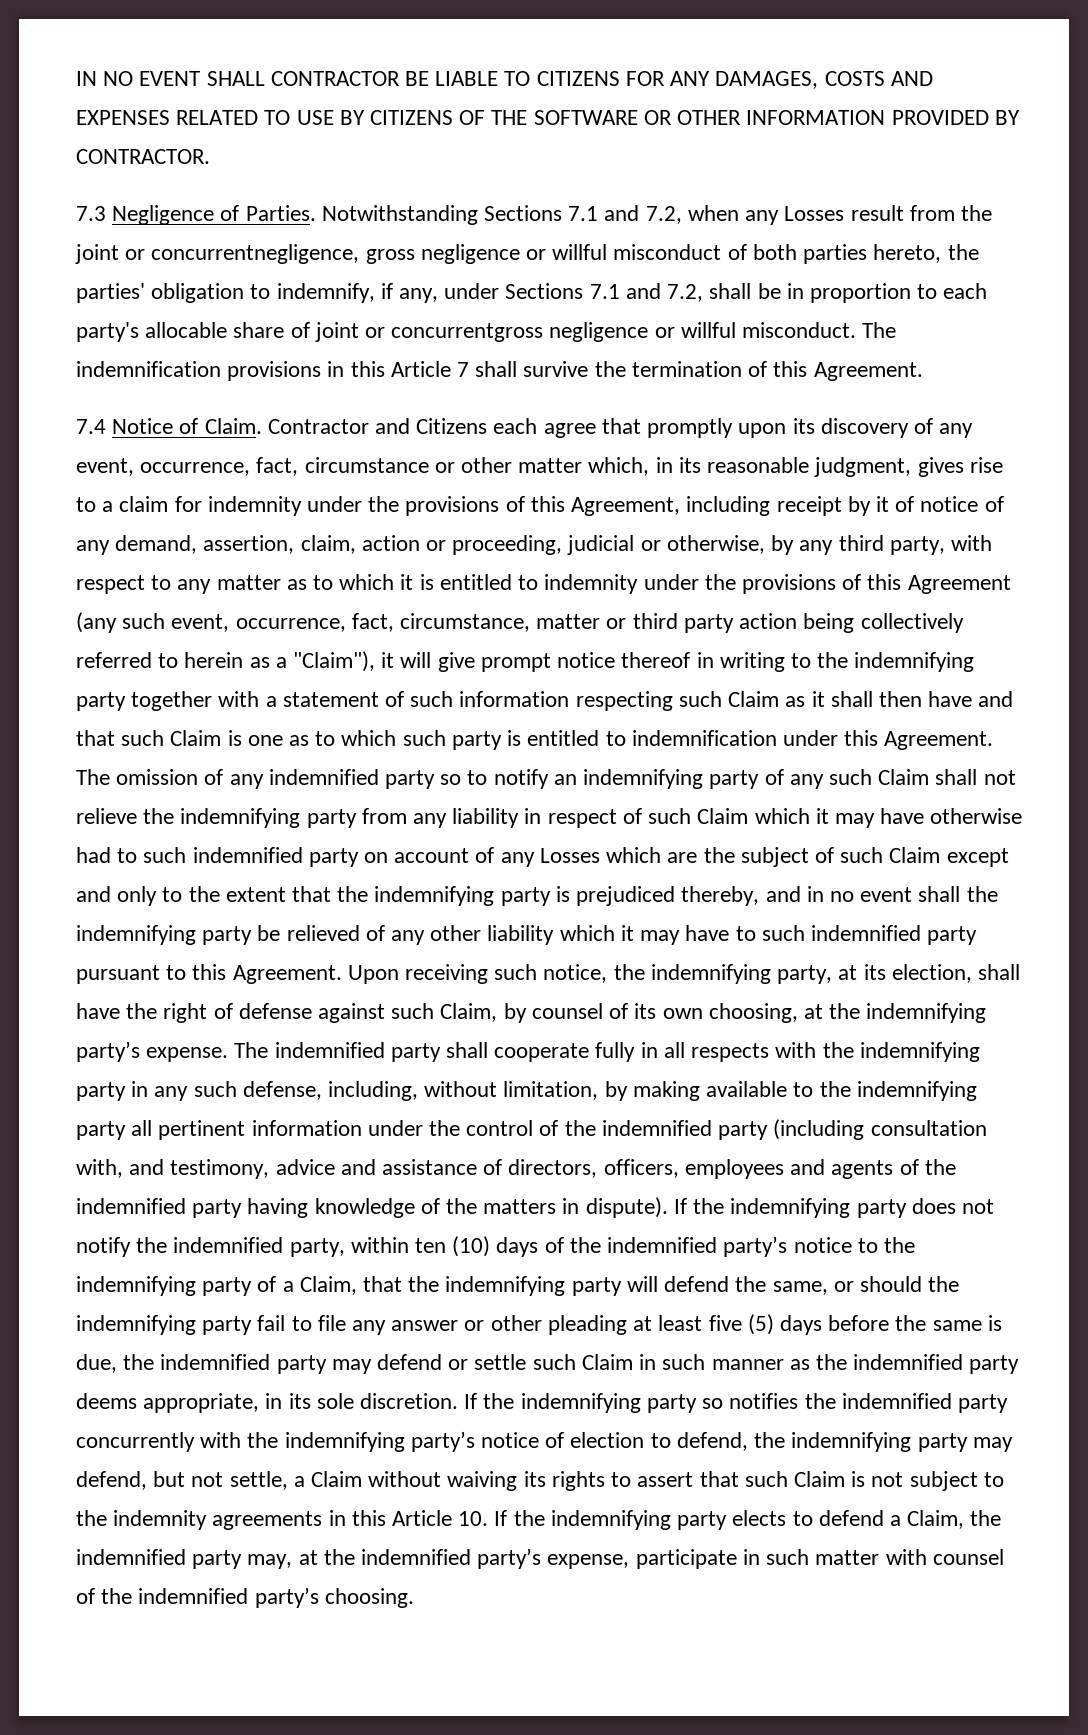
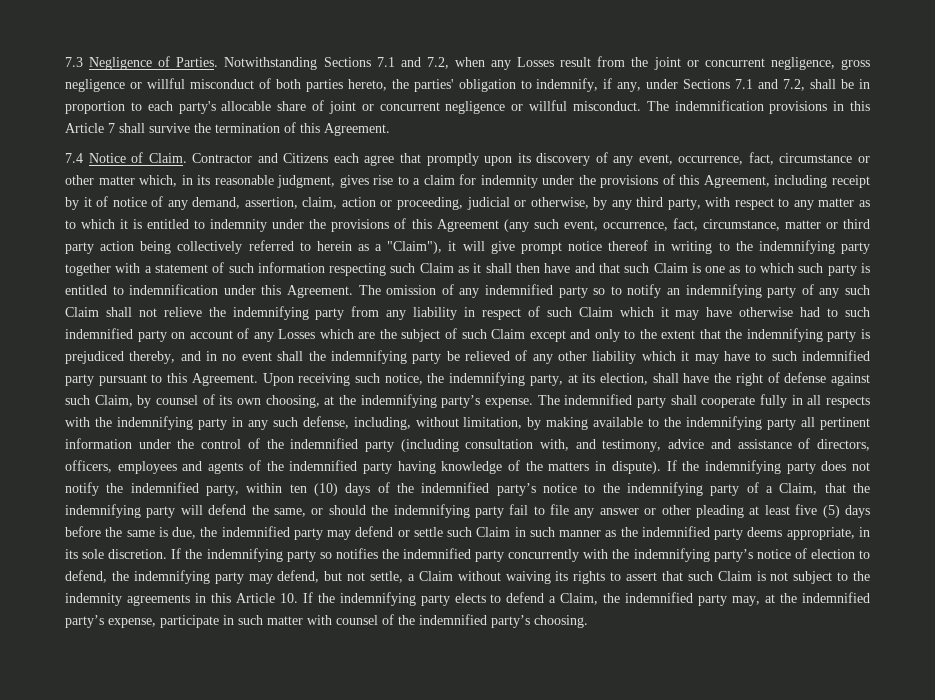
[76,71,933,89] [76,110,1020,125] [76,149,210,164] IN NO EVENT SHALL CONTRACTOR BE LIABLE TO CITIZENS FOR ANY DAMAGES, COSTS AND EXPENSES RELATED TO USE BY CITIZENS OF THE SOFTWARE OR OTHER INFORMATION PROVIDED BY CONTRACTOR. // -> (65, 62) none
[151,244,360,264] concurrentnegligence, -> [704,57,835,70] concurrent negligence,
[391,323,544,342] concurrentgross -> [379,102,440,111] concurrent

